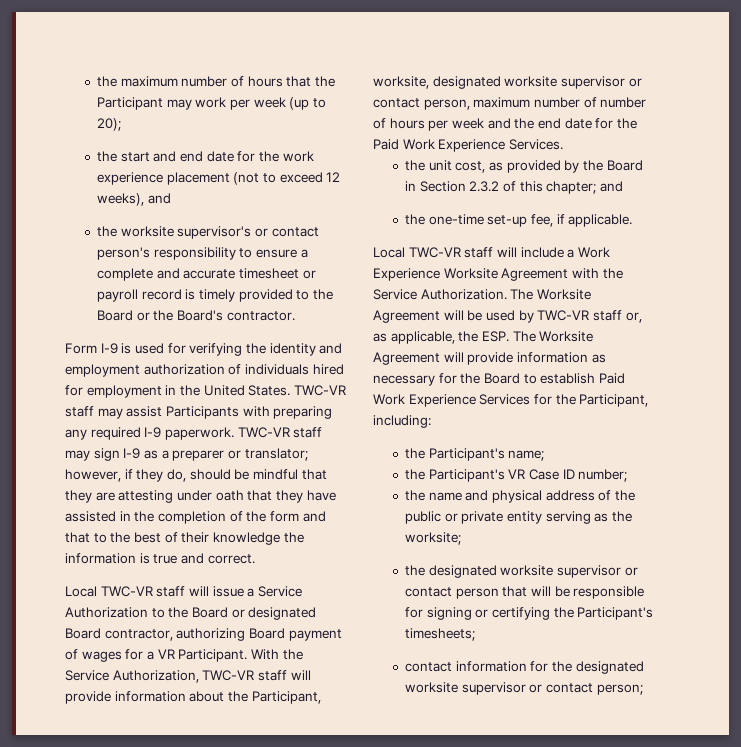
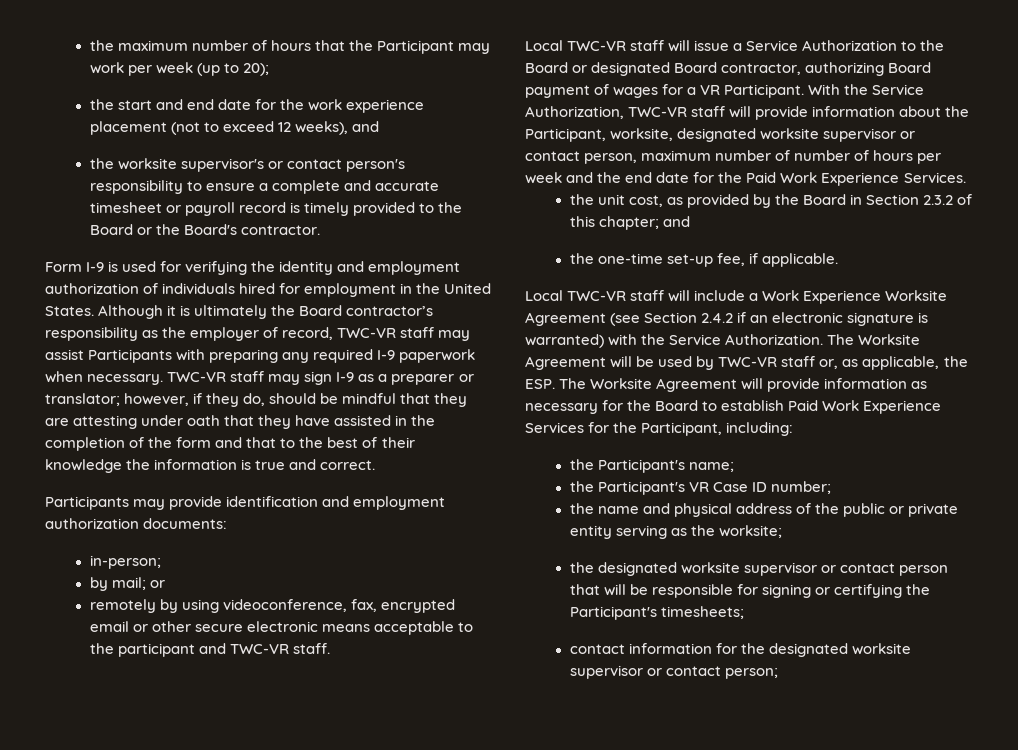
(291, 390) none -> [98,305,434,319] [45,327,334,341] Although it is ultimately the Board contractor’s responsibility as the employer of record,
[164,427,234,440] paperwork. -> [399,349,476,363] [45,371,164,385] paperwork when necessary.
(255, 559) none -> [45,496,446,510] [45,518,228,529] [89,555,161,569] [89,577,165,591] [89,599,455,613] [89,621,473,635] [89,643,330,657] // Participants may provide identification and employment authorization documents: // in-person; // by mail; or // remotely by using videoconference, fax, encrypted email or other secure electronic means acceptable to the participant and TWC-VR staff.
(569, 274) none -> [610,312,929,326] [525,334,604,348] (see Section 2.4.2 if an electronic signature is warranted)

